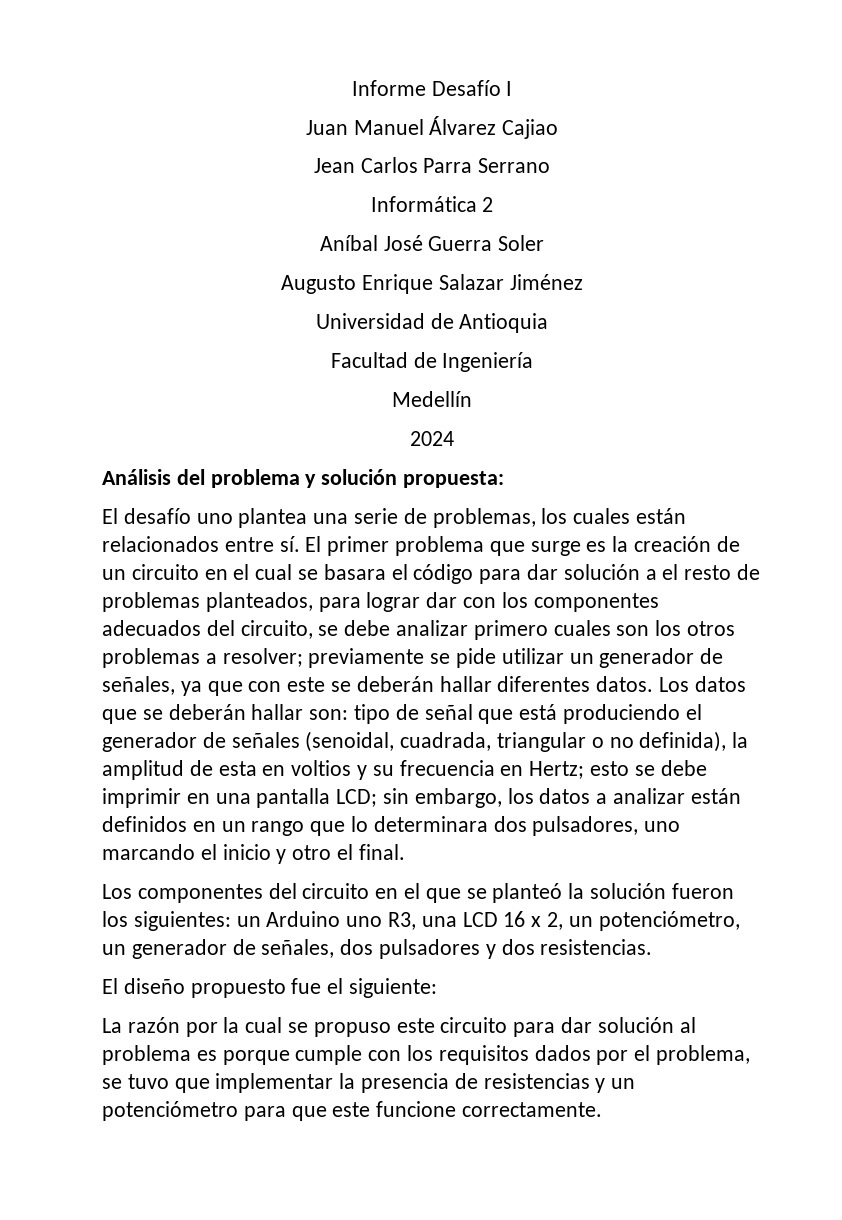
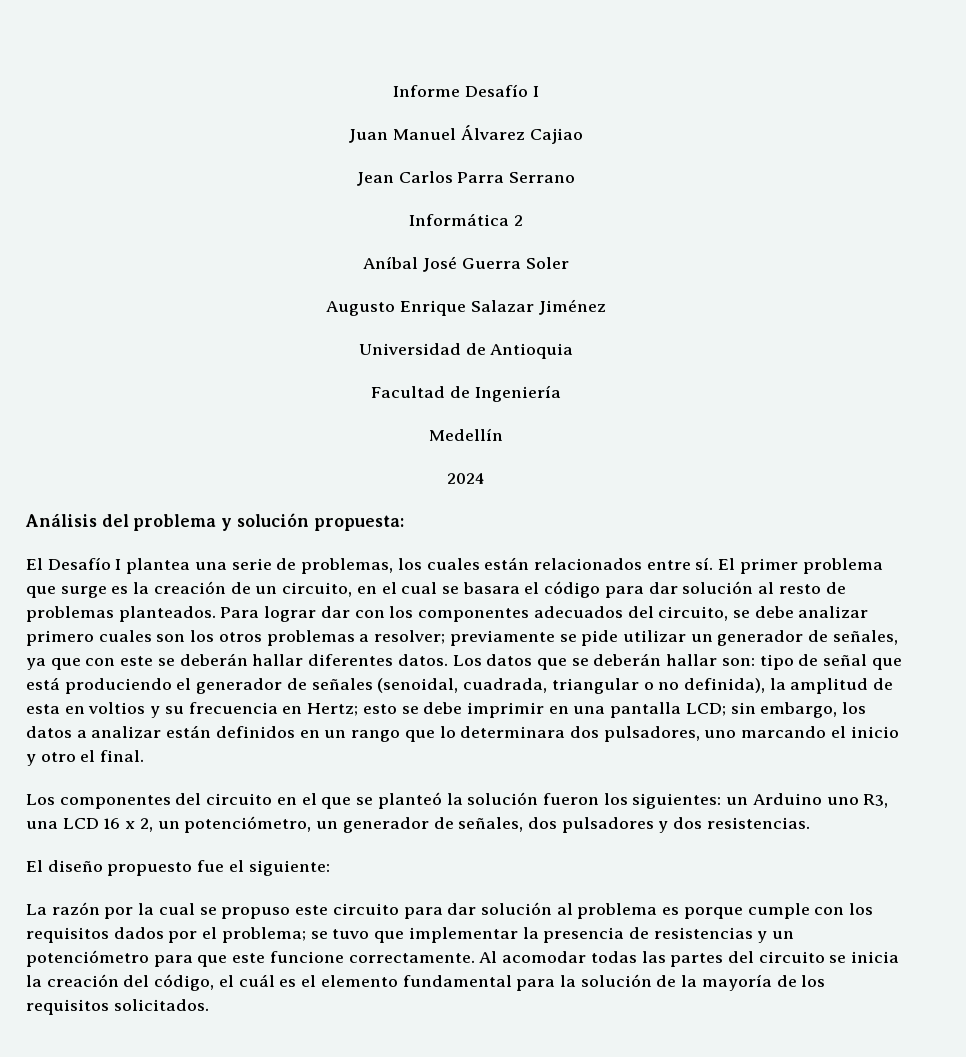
[123,508,233,524] desafío uno -> [47,557,122,570] Desafío I
[131,564,199,580] circuito -> [282,582,353,597] circuito,
[645,564,679,580] a el -> [758,582,775,594] al
[205,592,361,612] planteados, para -> [118,606,260,622] planteados. Para
[656,1045,751,1065] problema, -> [221,927,306,943] problema;
(603, 1109) none -> [479,951,900,967] [26,974,826,991] [26,999,209,1015] Al acomodar todas las partes del circuito se inicia la creación del código, el cuál es el elemento fundamental para la solución de la mayoría de los requisitos solicitados.

